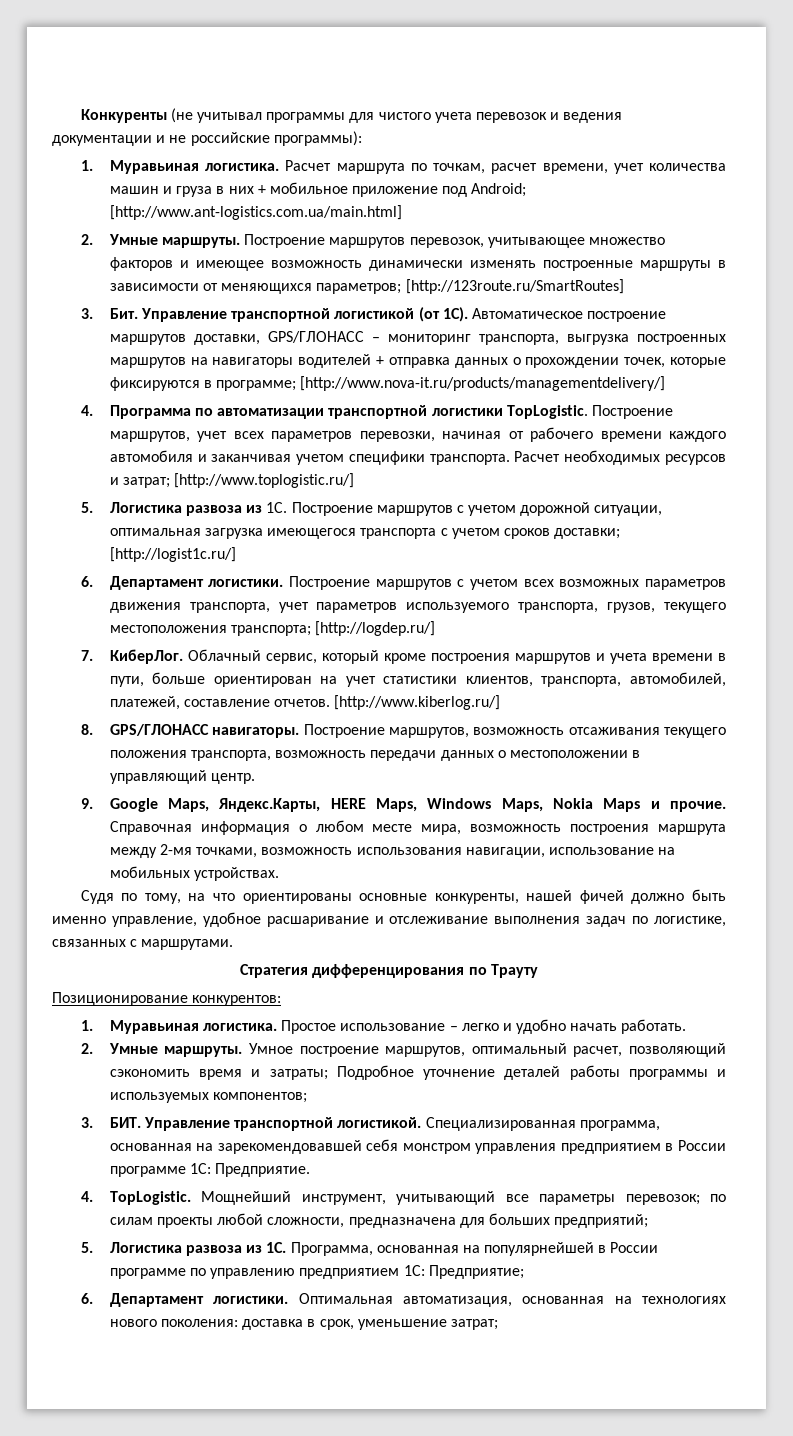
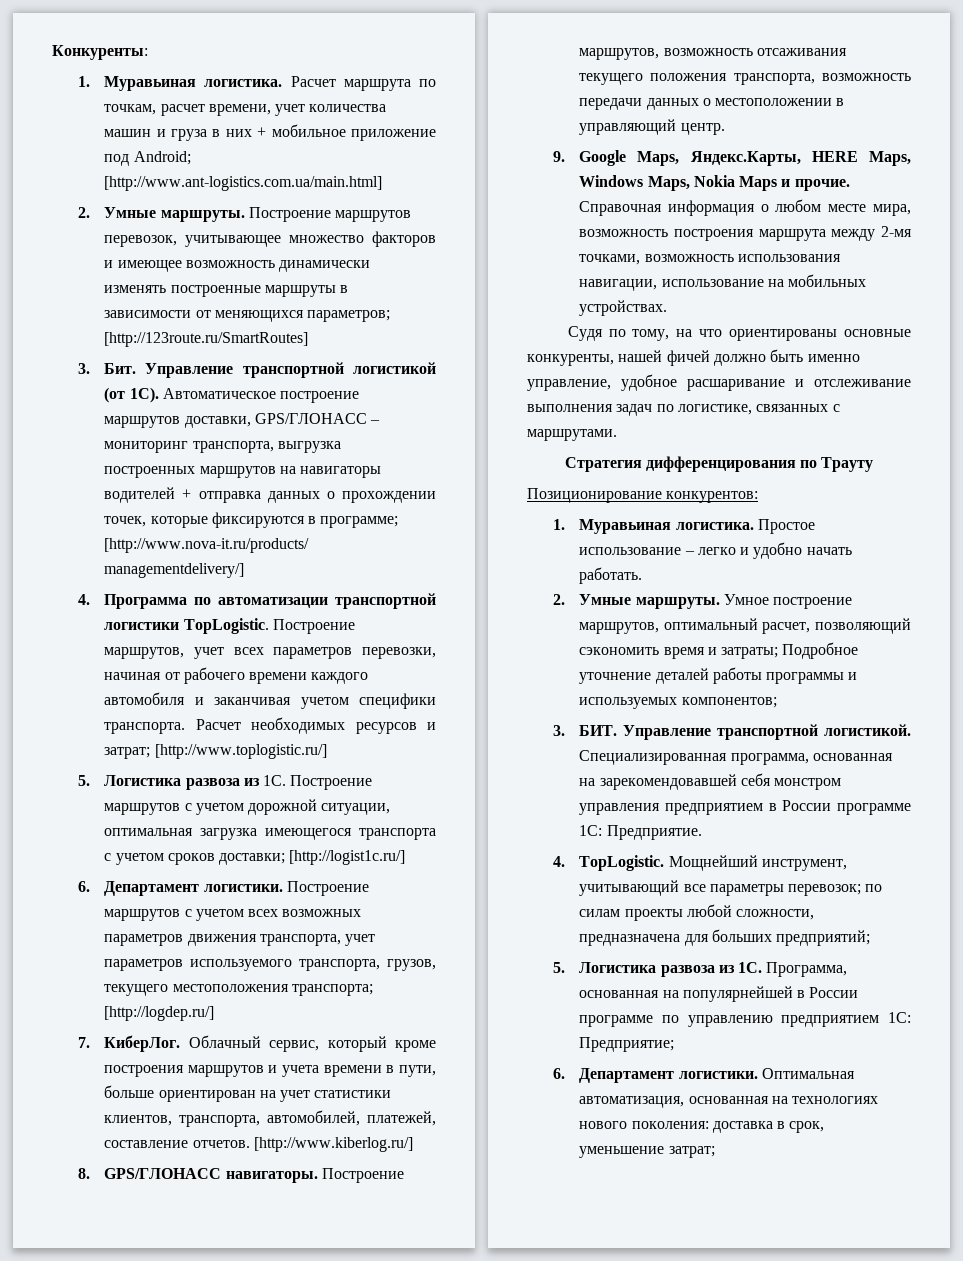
[80,108,623,123] [52,131,362,146] Конкуренты (не учитывал программы для чистого учета перевозок и ведения документации и не российские программы): -> [52,45,148,60] Конкуренты:

